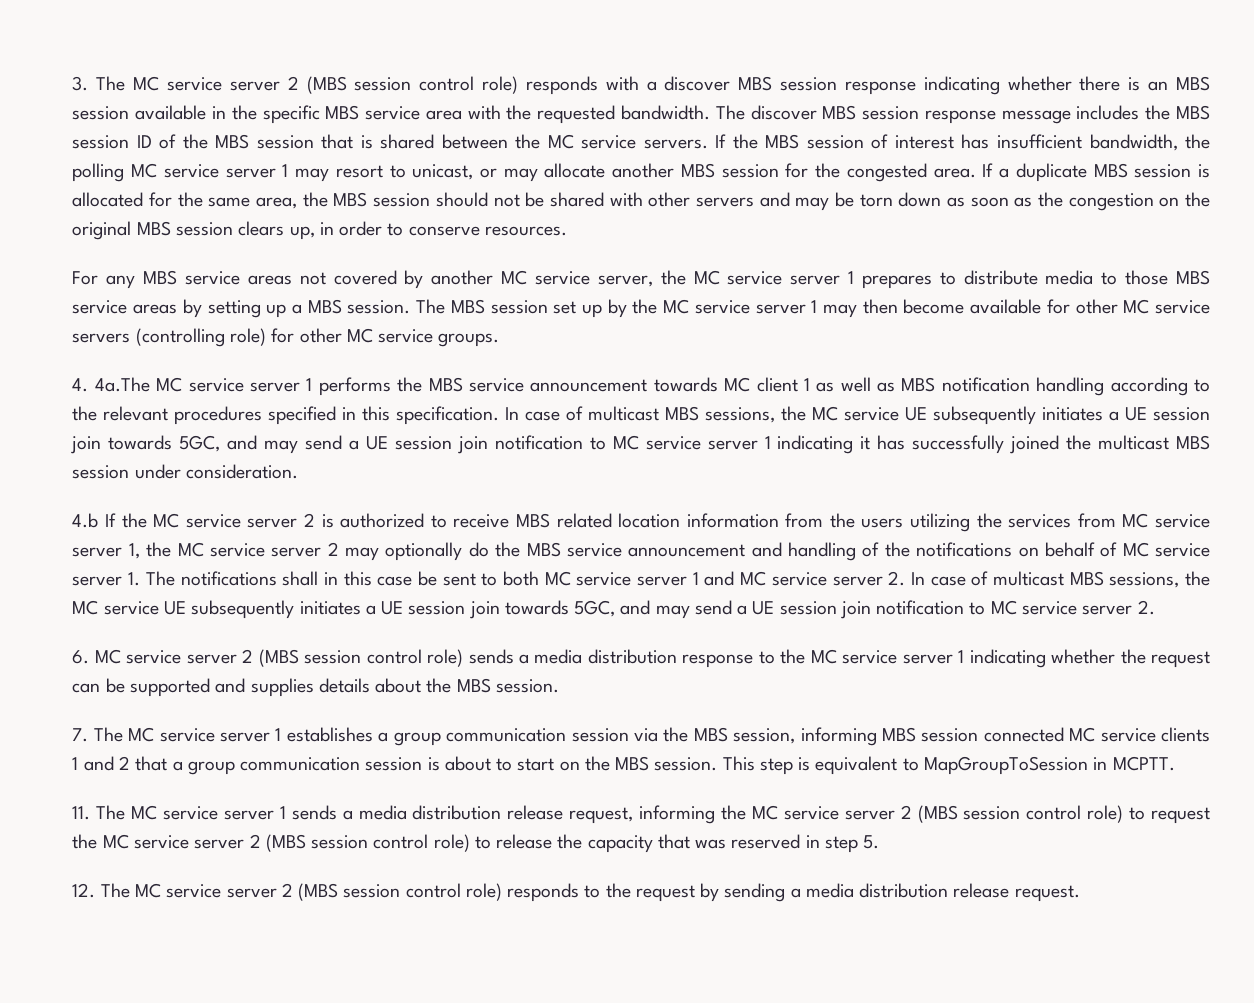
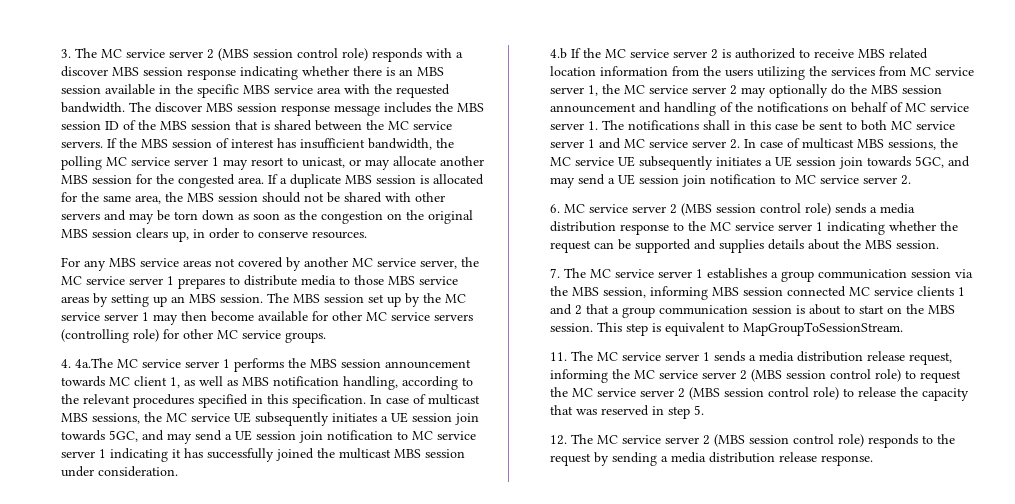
[292,304,303,314] a -> [171,296,186,303] an
[468,378,524,392] service -> [341,359,382,368] session
[803,378,810,391] 1 -> [170,377,181,388] 1,
[1036,377,1105,396] handling -> [343,376,399,390] handling,
[566,543,622,557] service -> [902,85,943,94] session
[924,756,1175,775] MapGroupToSession in MCPTT. -> [743,322,904,336] MapGroupToSessionStream.
[1014,885,1080,902] request. -> [821,455,874,466] response.

